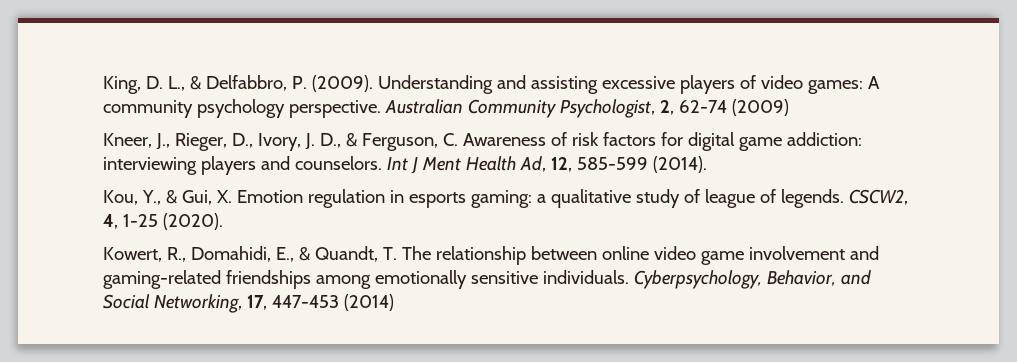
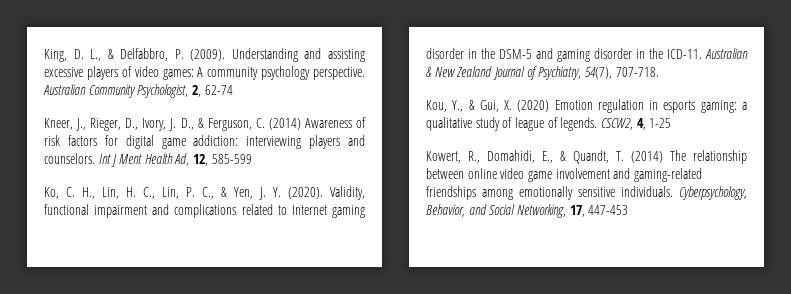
[731,99,789,116] (2009) -> (233, 90) none
(458, 139) none -> [268,118,301,130] (2014)
[652,156,707,173] (2014). -> [44,186,366,200] [44,204,365,218] [426,48,748,62] [426,66,659,80] // Ko, C. H., Lin, H. C., Lin, P. C., & Yen, J. Y. (2020). Validity, functional impairment and complications related to Internet gaming disorder in the DSM-5 and gaming disorder in the ICD-11. Australian & New Zealand Journal of Psychiatry, 54(7), 707-718.
(232, 196) none -> [517,100,550,112] (2020)
[162,213,223,230] (2020). -> (672, 123) none
(397, 253) none -> [631,151,663,163] (2014)
[343,294,394,311] (2014) -> (629, 210) none

